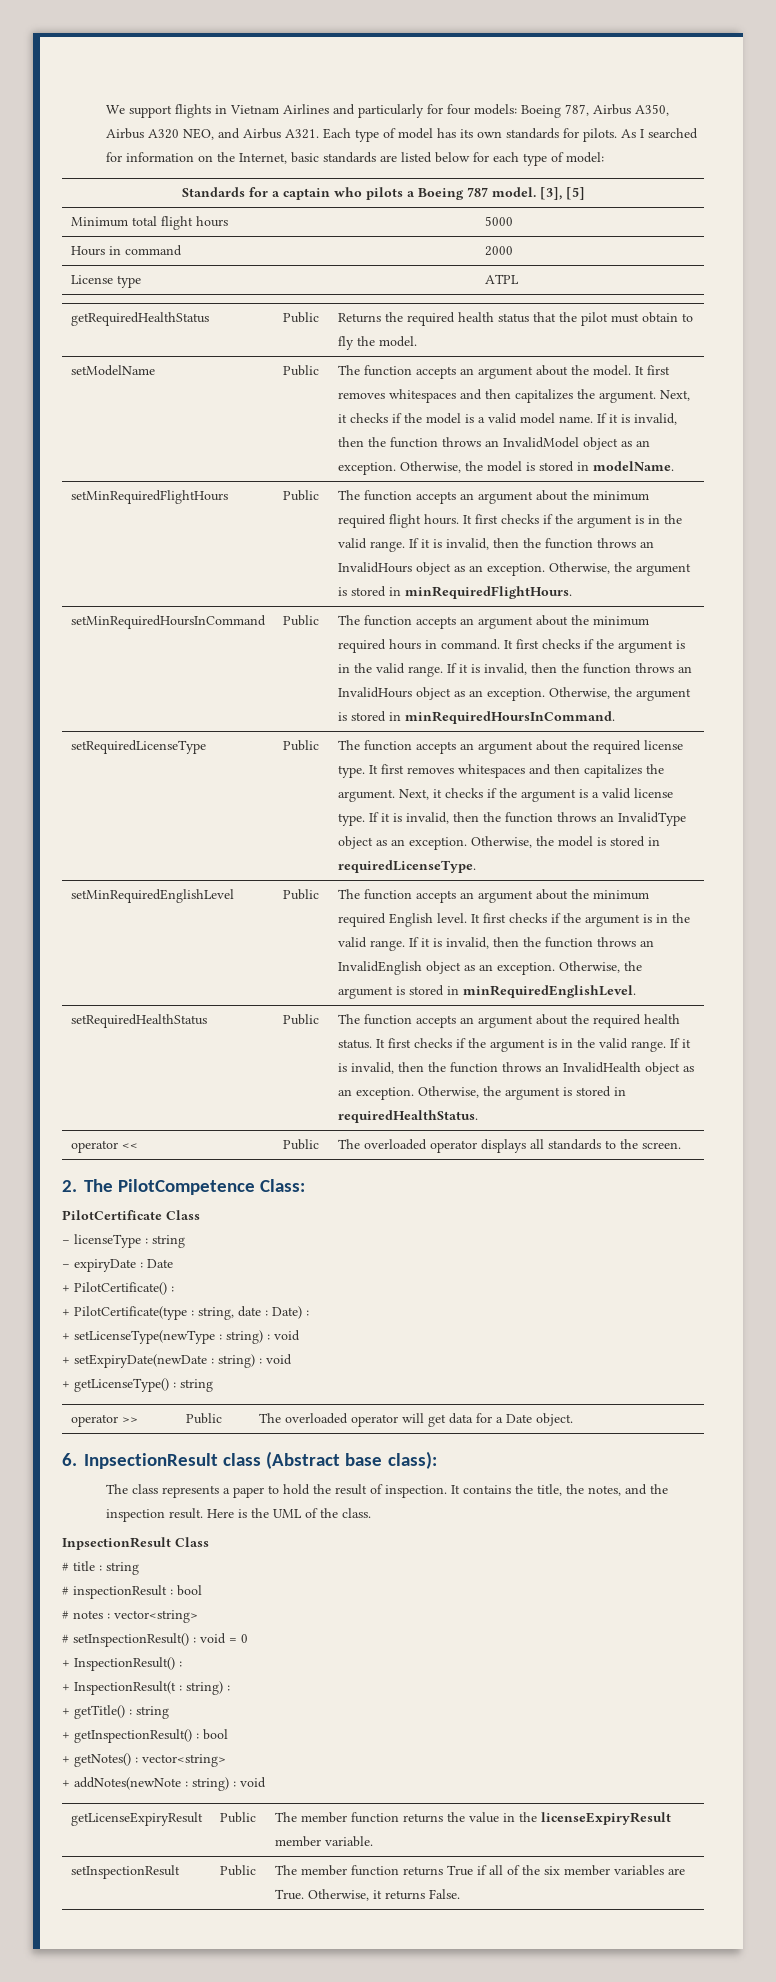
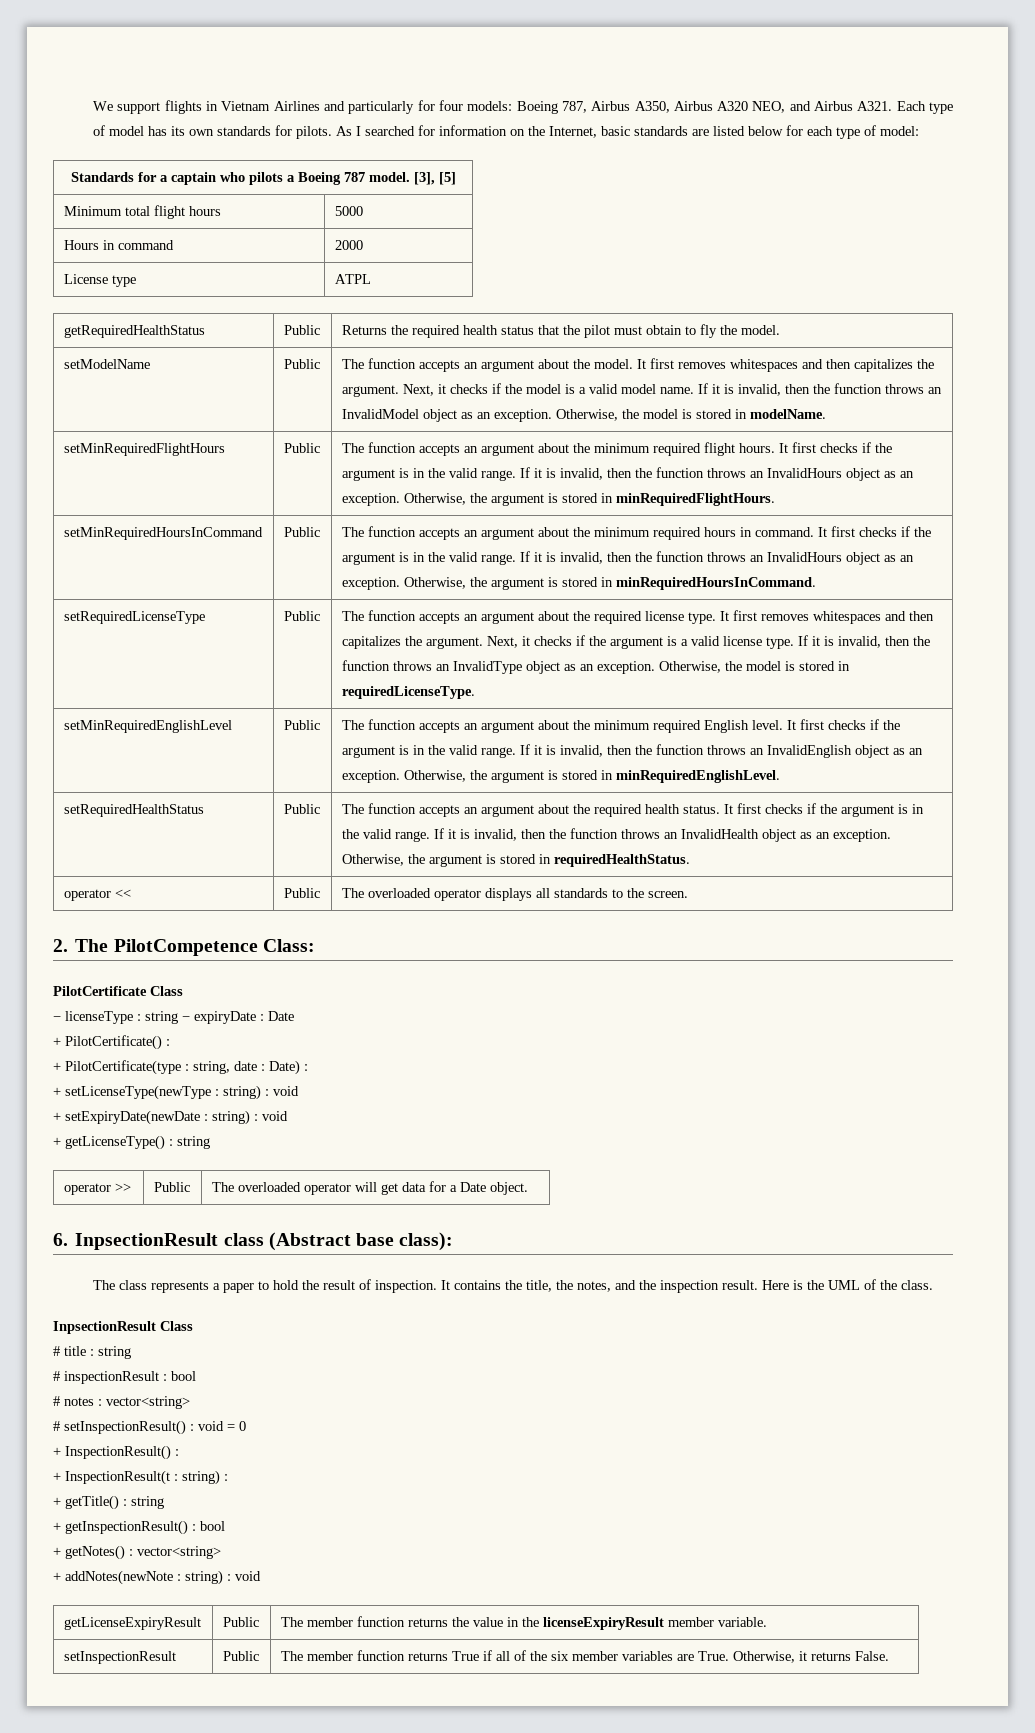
(185, 1241) // -> (178, 1017) none

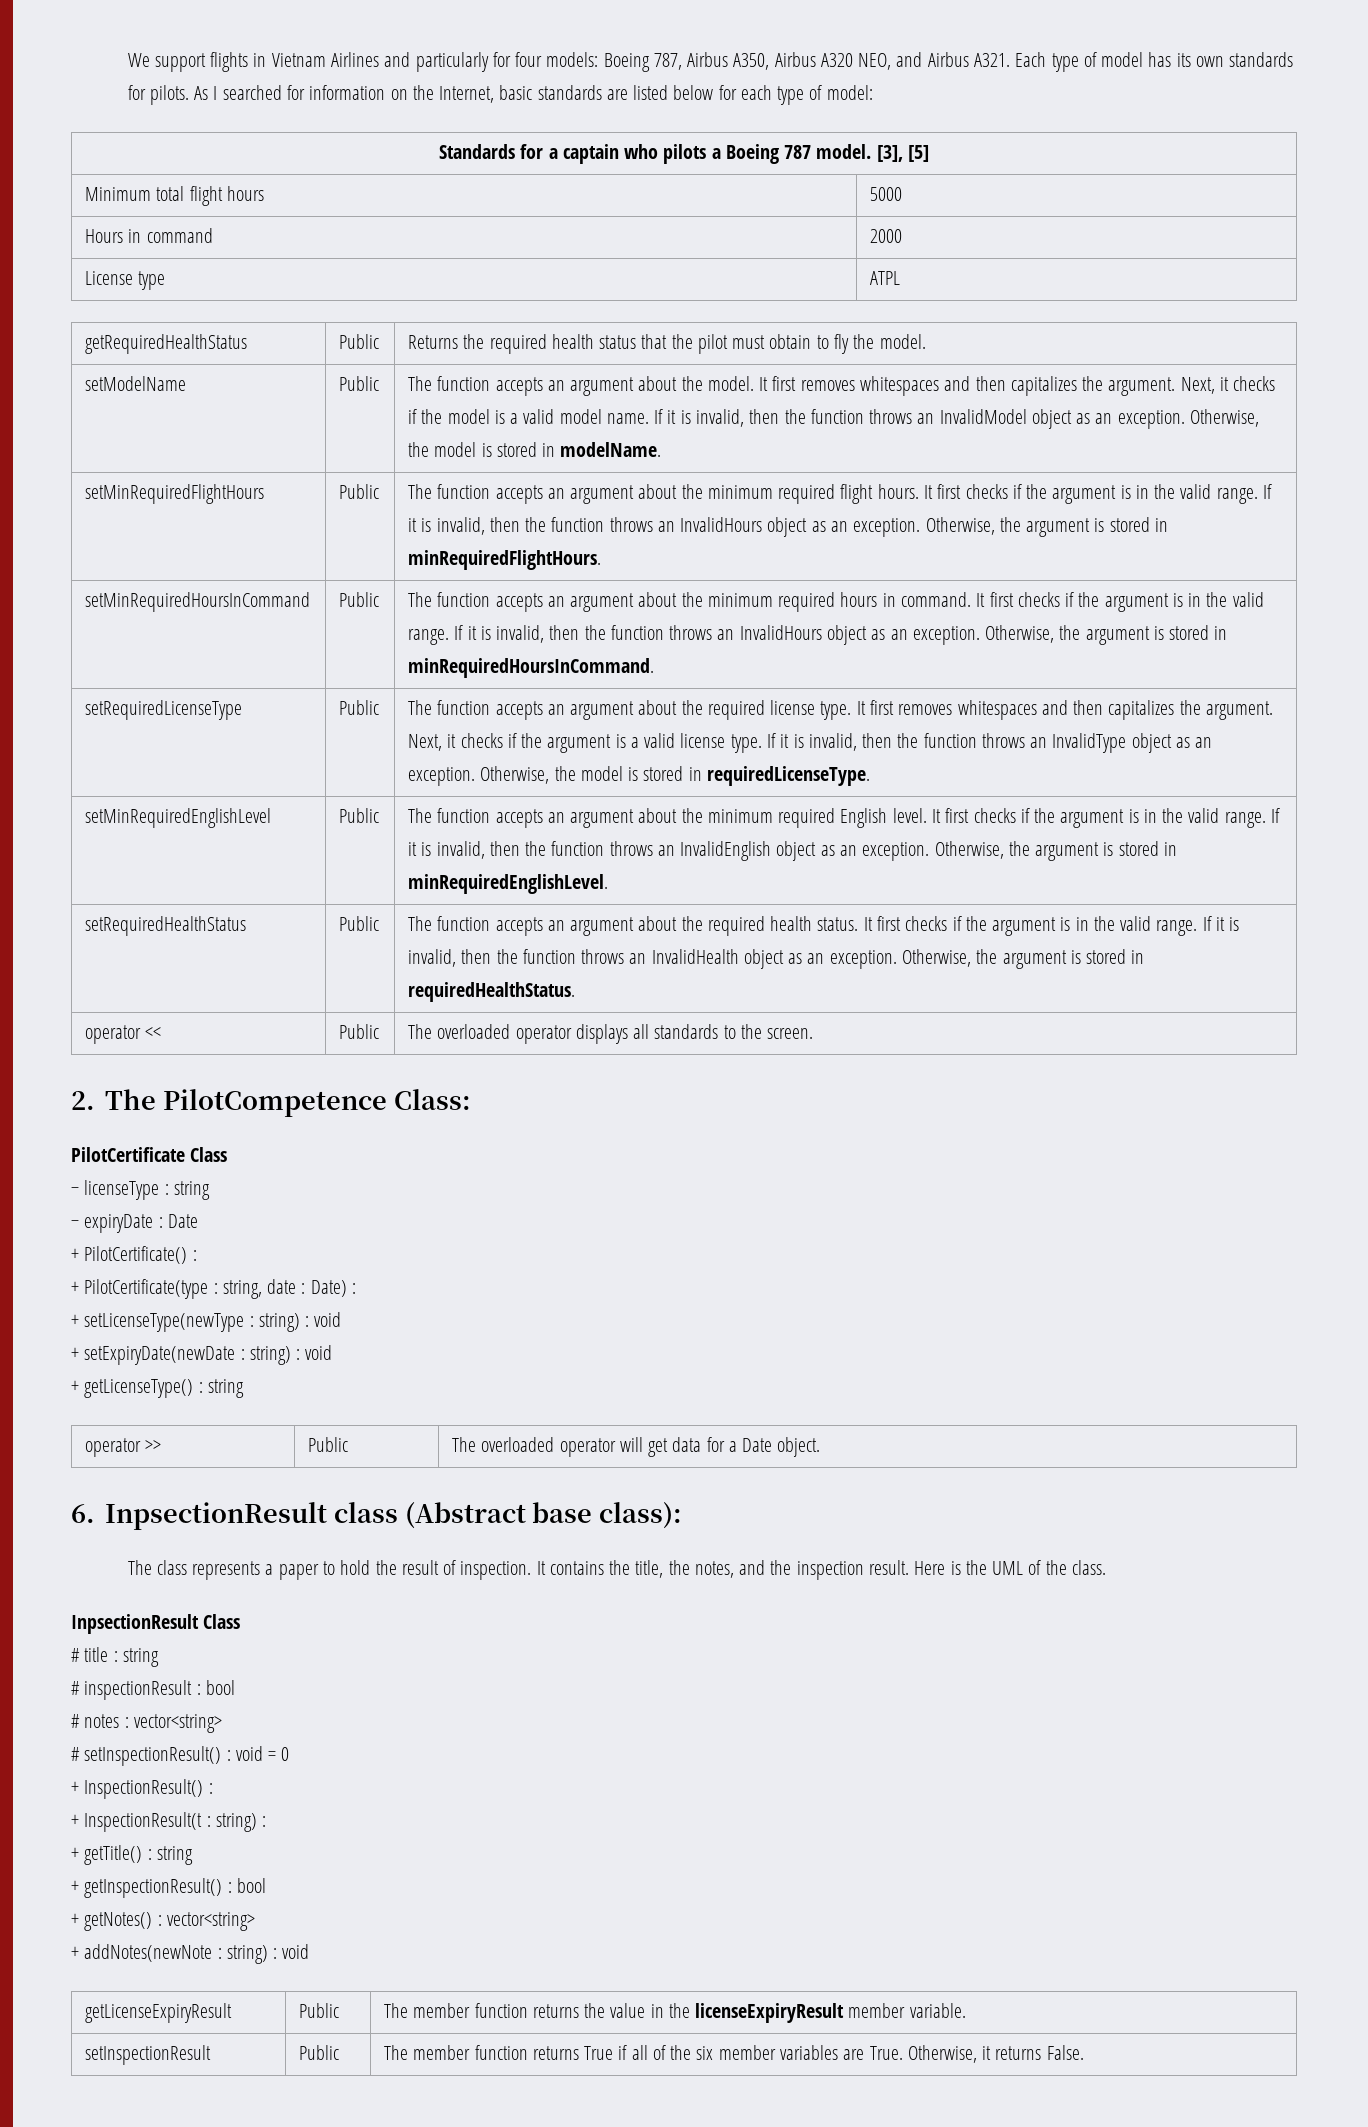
(178, 1017) none -> (210, 1190) //

